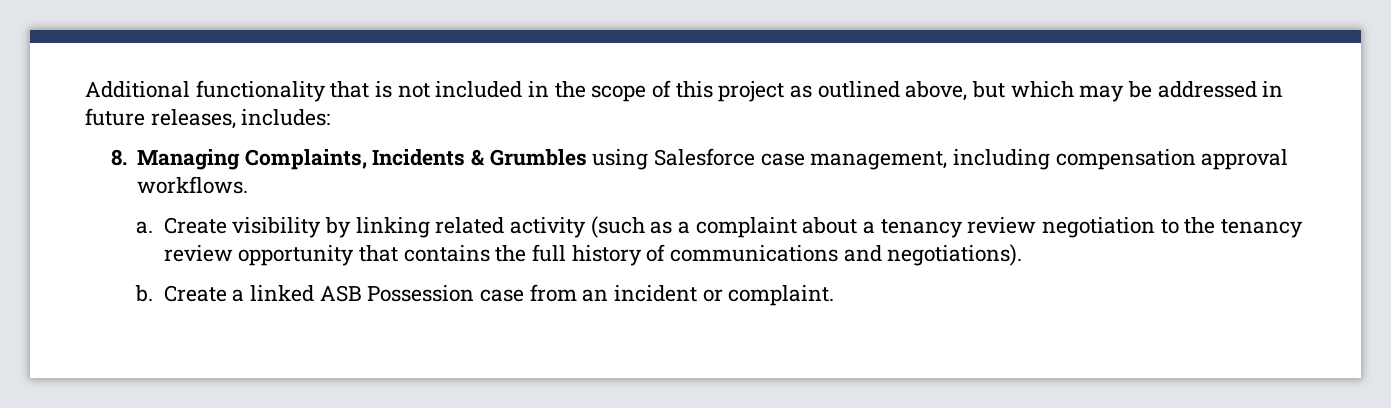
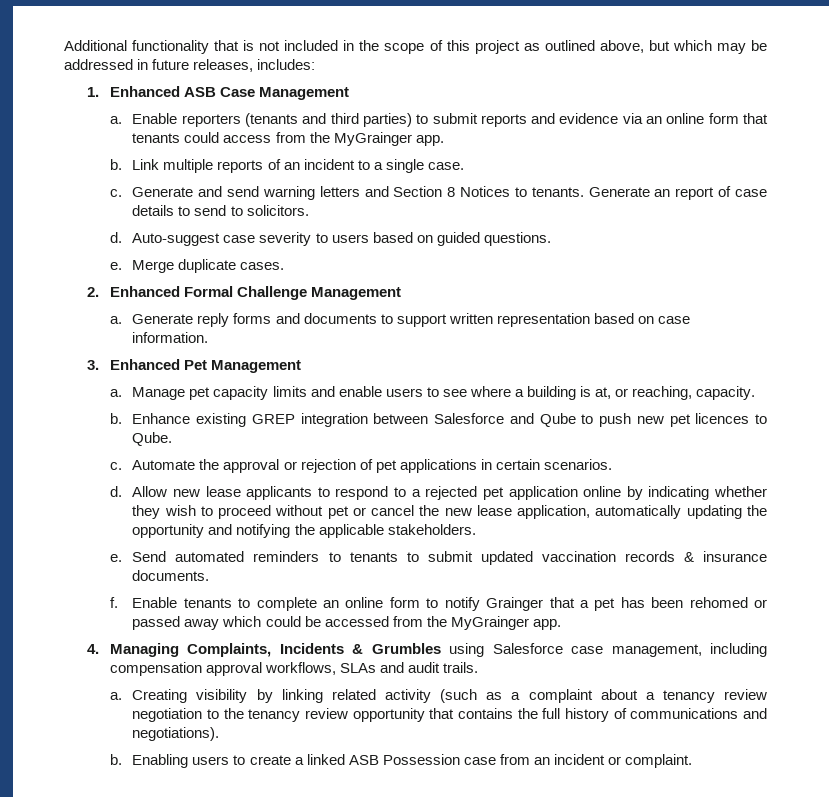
[110,149,127,166] 8. -> [86,86,349,100] [109,113,768,127] [132,132,444,146] [109,159,464,173] [109,186,767,200] [132,205,309,216] [109,232,551,246] [109,259,285,273] [86,286,401,300] [109,313,690,327] [132,332,209,343] [86,359,301,373] [109,386,756,400] [109,413,768,427] [132,432,173,446] [109,459,612,473] [109,486,767,500] [132,505,768,519] [132,524,476,538] [109,551,767,565] [132,570,210,581] [109,597,767,611] [132,616,561,630] [86,644,99,654] 1. Enhanced ASB Case Management // a. Enable reporters (tenants and third parties) to submit reports and evidence via an online form that tenants could access from the MyGrainger app. // b. Link multiple reports of an incident to a single case. // c. Generate and send warning letters and Section 8 Notices to tenants. Generate an report of case details to send to solicitors. // d. Auto-suggest case severity to users based on guided questions. // e. Merge duplicate cases. // 2. Enhanced Formal Challenge Management // a. Generate reply forms and documents to support written representation based on case information. // 3. Enhanced Pet Management // a. Manage pet capacity limits and enable users to see where a building is at, or reaching, capacity. // b. Enhance existing GREP integration between Salesforce and Qube to push new pet licences to Qube. // c. Automate the approval or rejection of pet applications in certain scenarios. // d. Allow new lease applicants to respond to a rejected pet application online by indicating whether they wish to proceed without pet or cancel the new lease application, automatically updating the opportunity and notifying the applicable stakeholders. // e. Send automated reminders to tenants to submit updated vaccination records & insurance documents. // f. Enable tenants to complete an online form to notify Grainger that a pet has been rehomed or passed away which could be accessed from the MyGrainger app. // 4.
[137,176,249,194] [136,217,227,234] workflows. // a. Create -> [264,662,478,675] [109,689,188,703] workflows, SLAs and audit trails. // a. Creating
[163,285,227,302] Create -> [132,754,291,768] Enabling users to create

